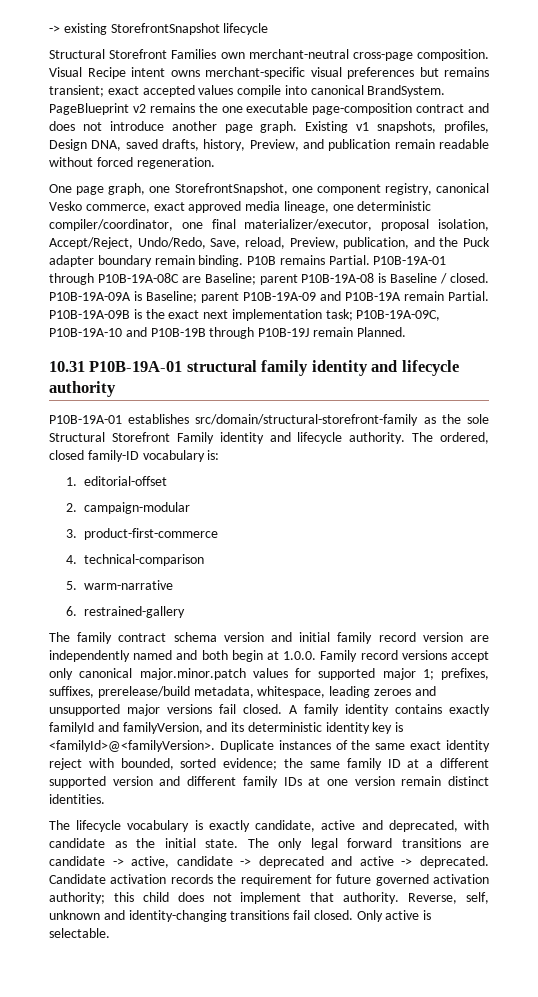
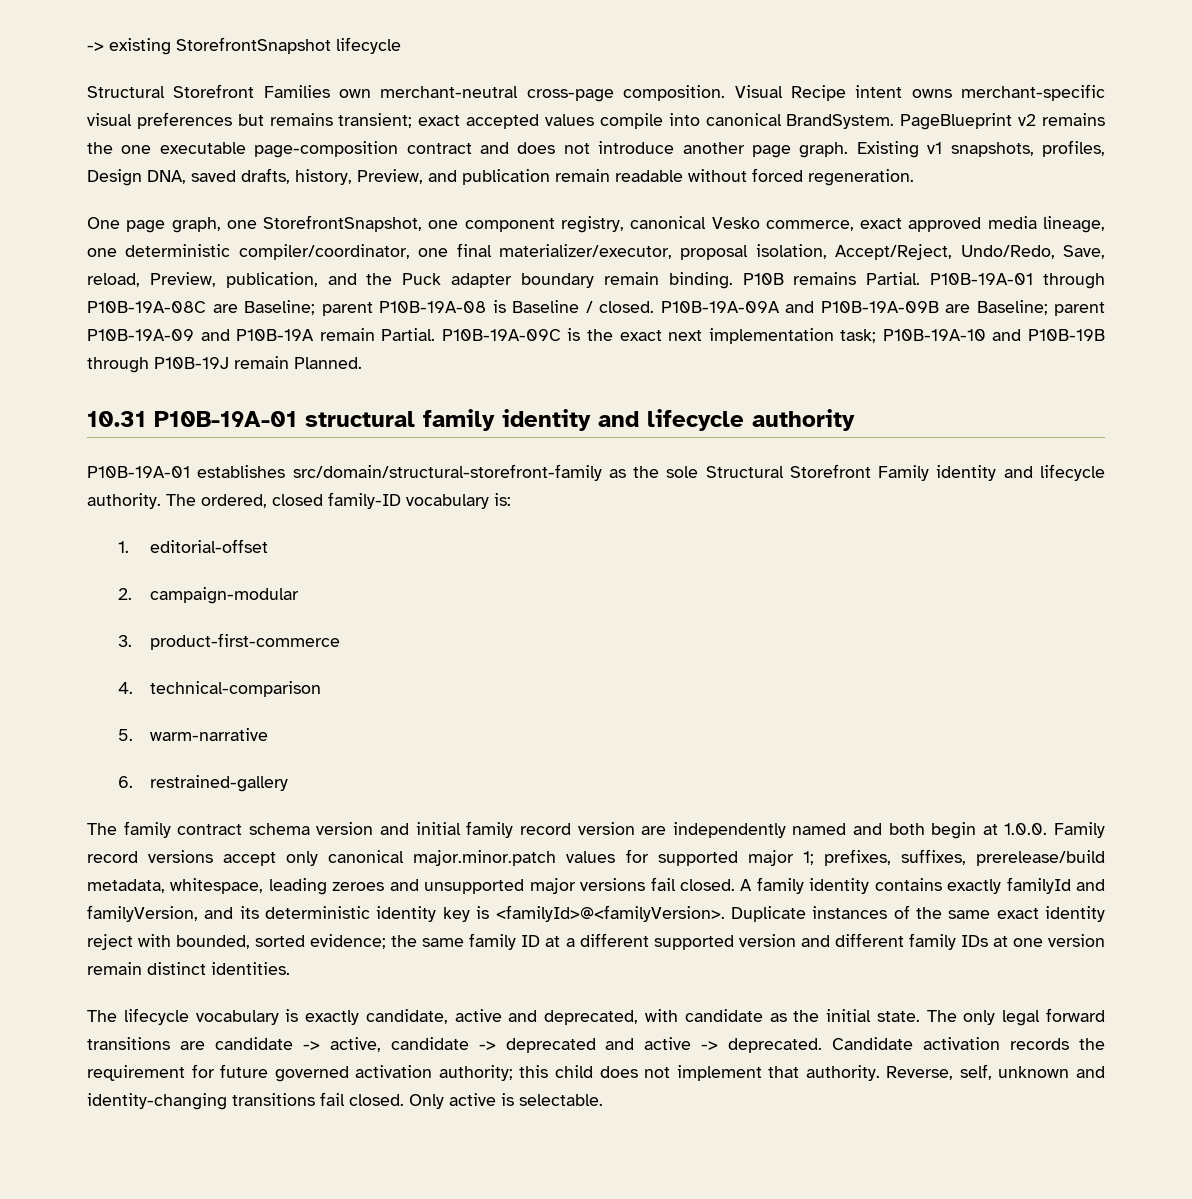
[134,291,142,301] is -> [785,301,970,313] and P10B-19A-09B are
[49,310,130,319] P10B-19A-09B -> [441,329,561,341] P10B-19A-09C
[356,310,441,321] P10B-19A-09C, -> (877, 336) none

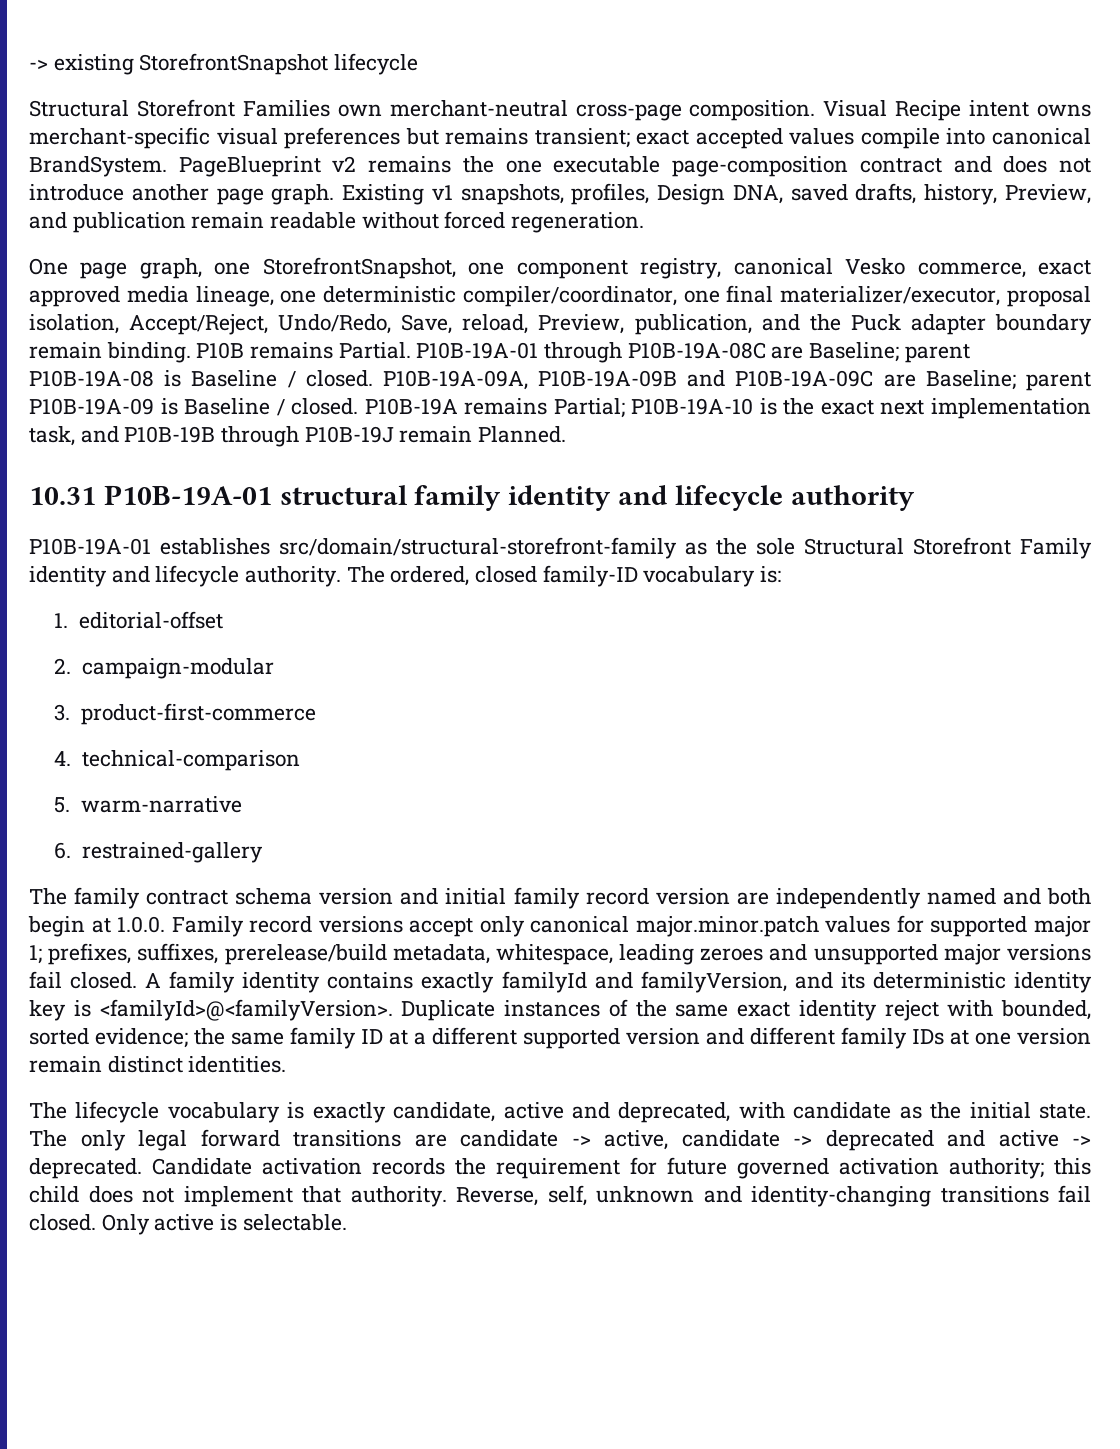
[660,300,1105,316] [87,328,561,341] P10B-19A-09A and P10B-19A-09B are Baseline; parent P10B-19A-09 and P10B-19A remain Partial. P10B-19A-09C -> [382,370,1091,391] [29,398,754,418] P10B-19A-09A, P10B-19A-09B and P10B-19A-09C are Baseline; parent P10B-19A-09 is Baseline / closed. P10B-19A remains Partial; P10B-19A-10
[840,329,986,343] task; P10B-19A-10 -> [29,426,75,446] task,

